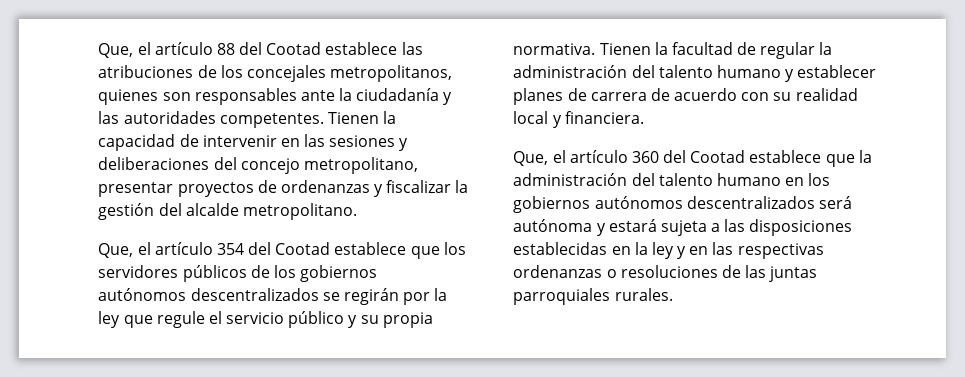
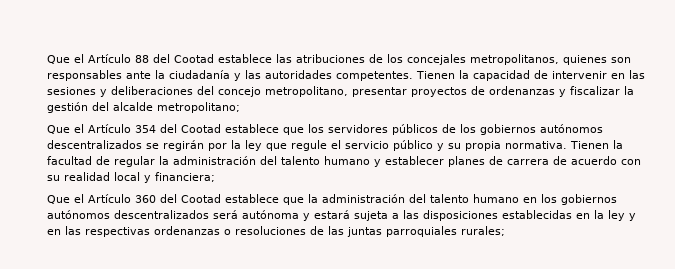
[98,42,213,58] Que, el artículo -> [46,54,131,64] Que el Artículo
[242,203,357,220] [98,242,213,258] metropolitano. // Que, el artículo -> [156,102,240,113] [46,124,131,134] metropolitano; // Que el Artículo
[564,111,644,124] [513,150,628,166] financiera. // Que, el artículo -> [154,172,215,182] [46,194,131,204] financiera; // Que el Artículo
[614,288,673,301] rurales. -> [460,226,505,236] rurales;

